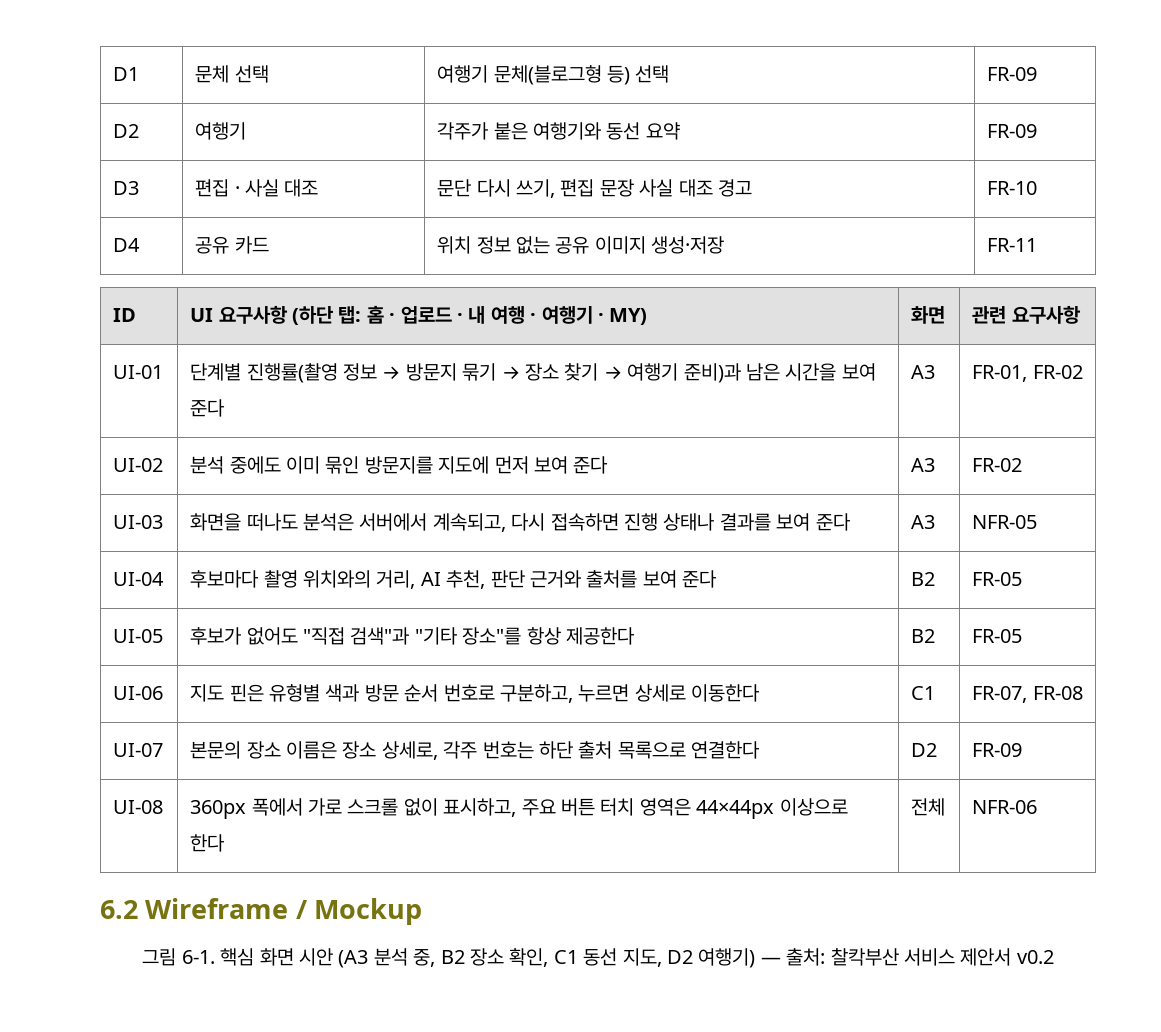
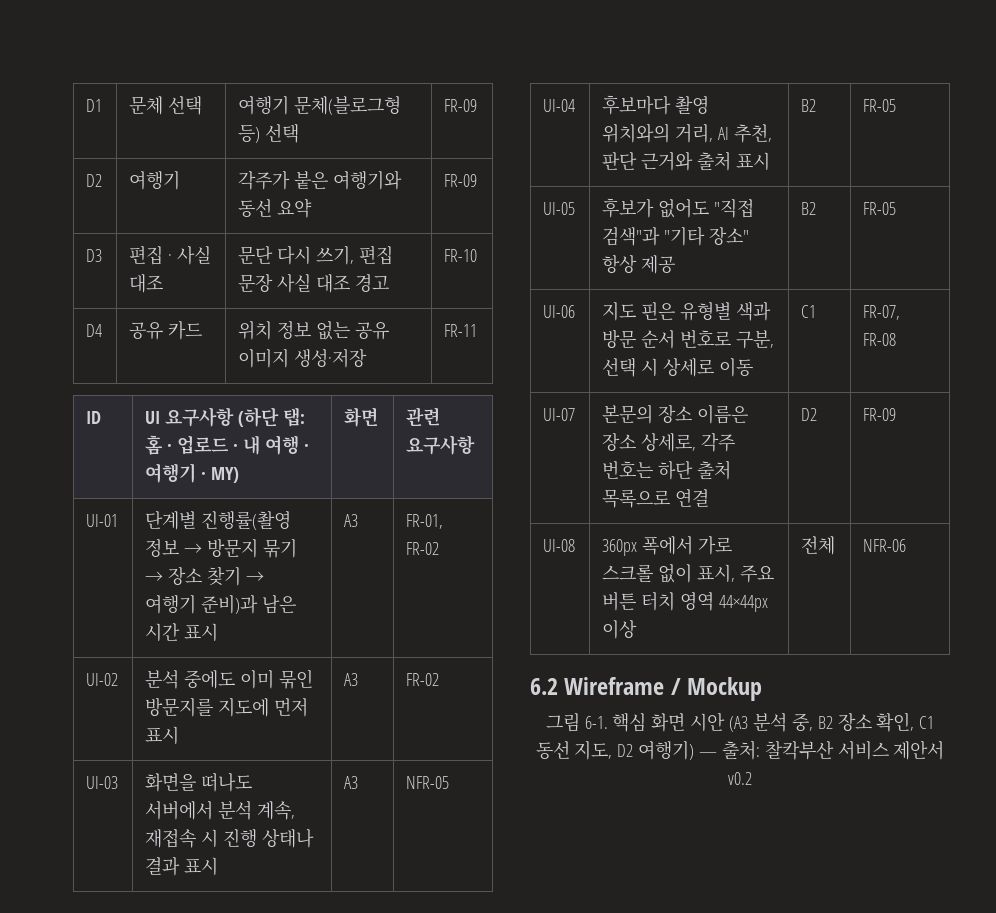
[785,363,876,381] [190,399,226,417] 시간을 보여 준다 -> [145,623,219,641] 시간 표시
[533,456,609,474] 보여 준다 -> [145,726,180,744] 표시
[302,513,851,532] 분석은 서버에서 계속되고, 다시 접속하면 진행 상태나 결과를 보여 준다 -> [145,801,296,820] [145,829,314,848] [145,857,219,876] 서버에서 분석 계속, 재접속 시 진행 상태나 결과 표시
[586,570,718,588] 출처를 보여 준다 -> [697,151,770,171] 출처 표시
[462,627,635,645] 장소"를 항상 제공한다 -> [709,227,750,246] [602,255,676,274] 장소" 항상 제공
[499,684,761,703] 구분하고, 누르면 상세로 이동한다 -> [735,330,774,349] [602,358,753,377] 구분, 선택 시 상세로 이동
[691,741,761,759] 연결한다 -> [675,489,710,507] 연결
[443,798,517,817] 표시하고, -> [697,564,736,582] 표시,
[639,798,848,819] [190,834,226,852] 영역은 44×44px 이상으로 한다 -> [680,592,768,612] [602,620,638,639] 영역 44×44px 이상

